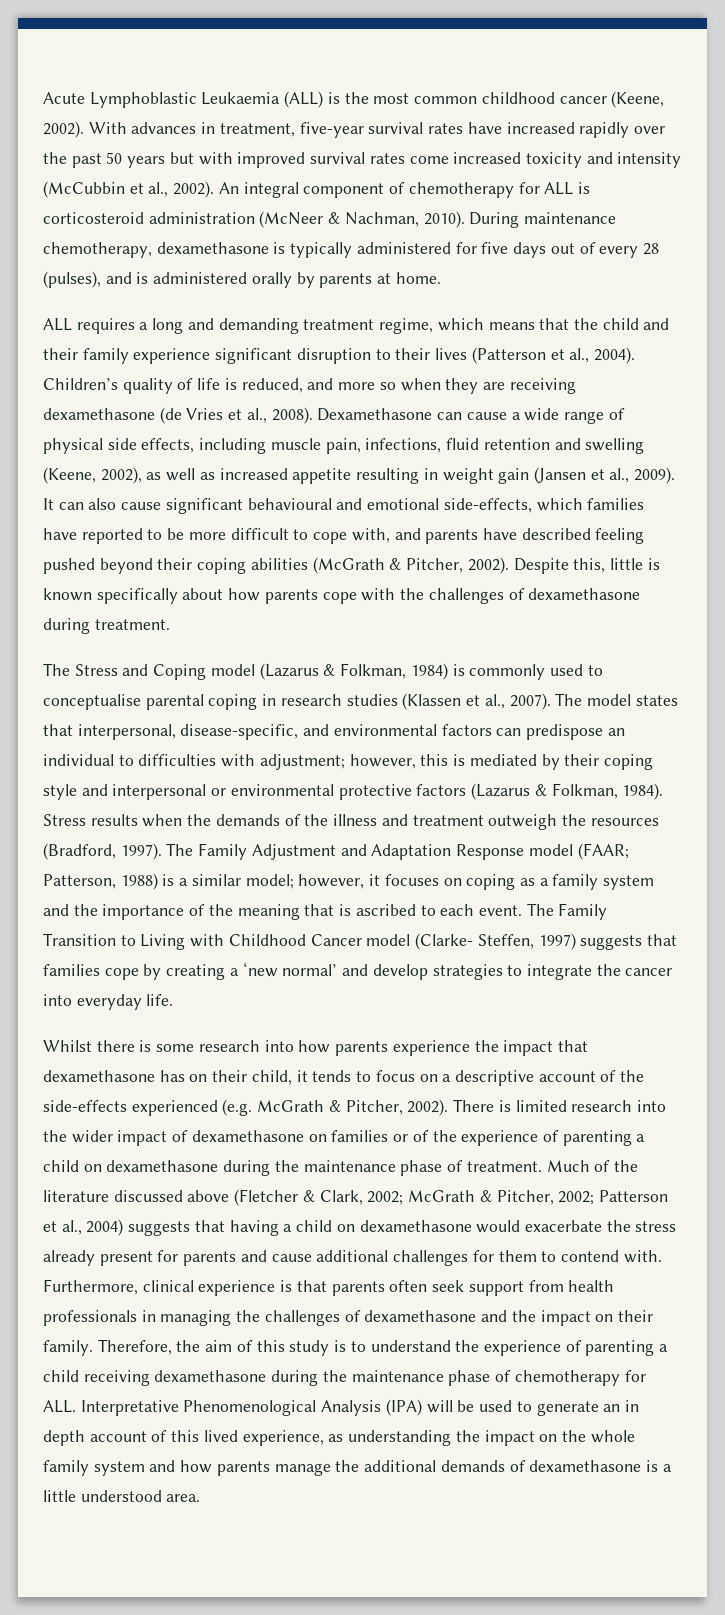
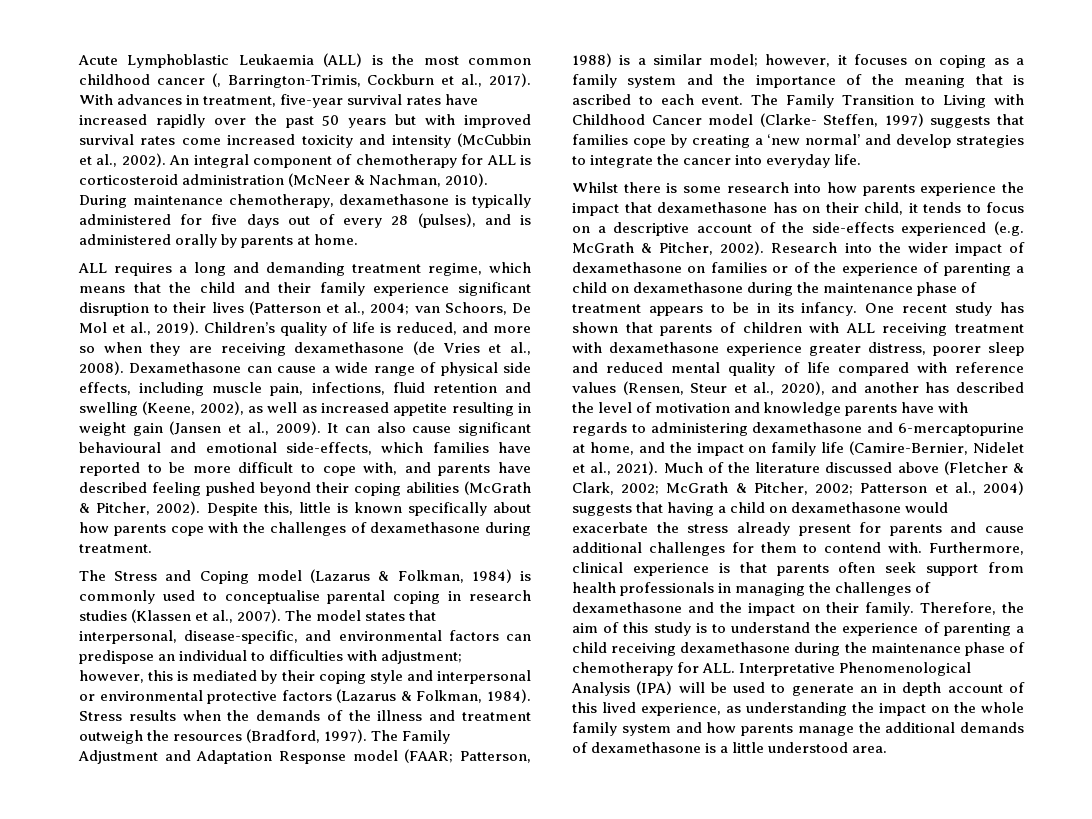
[611,91,665,108] [43,121,84,138] (Keene, 2002). -> [211,73,531,88] (, Barrington-Trimis, Cockburn et al., 2017).
[593,347,635,364] 2004). -> [370,302,531,315] [79,321,199,335] 2004; van Schoors, De Mol et al., 2019).
[453,1099,633,1112] There is limited research -> [771,242,838,253] Research
[466,1161,542,1172] treatment. -> [572,302,1024,316] [572,322,1024,336] [572,342,1024,356] [572,362,1024,376] [572,381,1024,395] [572,402,969,416] [572,422,1024,436] [572,441,1024,456] [572,461,659,475] treatment appears to be in its infancy. One recent study has shown that parents of children with ALL receiving treatment with dexamethasone experience greater distress, poorer sleep and reduced mental quality of life compared with reference values (Rensen, Steur et al., 2020), and another has described the level of motivation and knowledge parents have with regards to administering dexamethasone and 6-mercaptopurine at home, and the impact on family life (Camire-Bernier, Nidelet et al., 2021).

